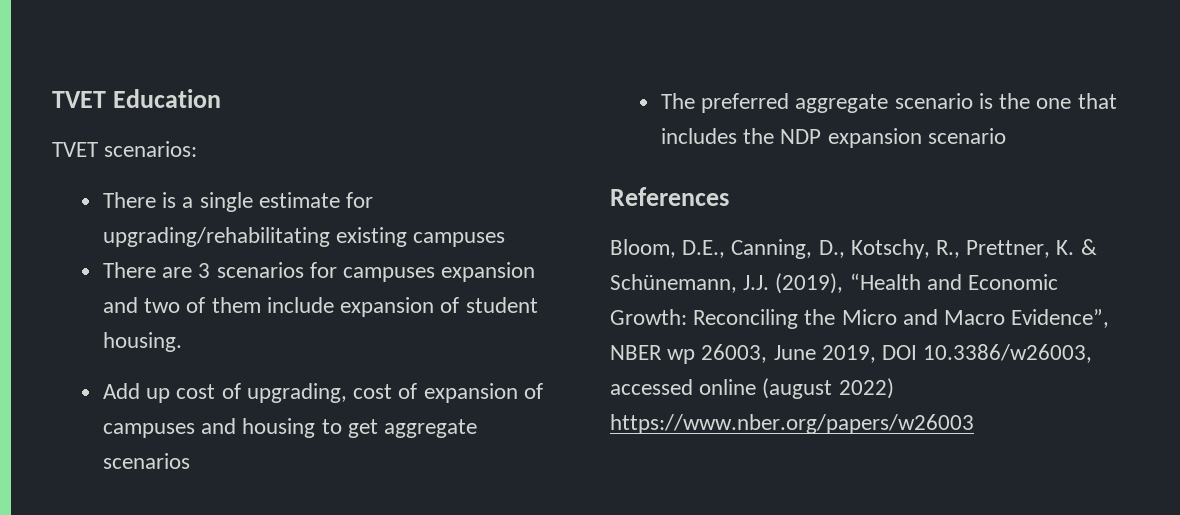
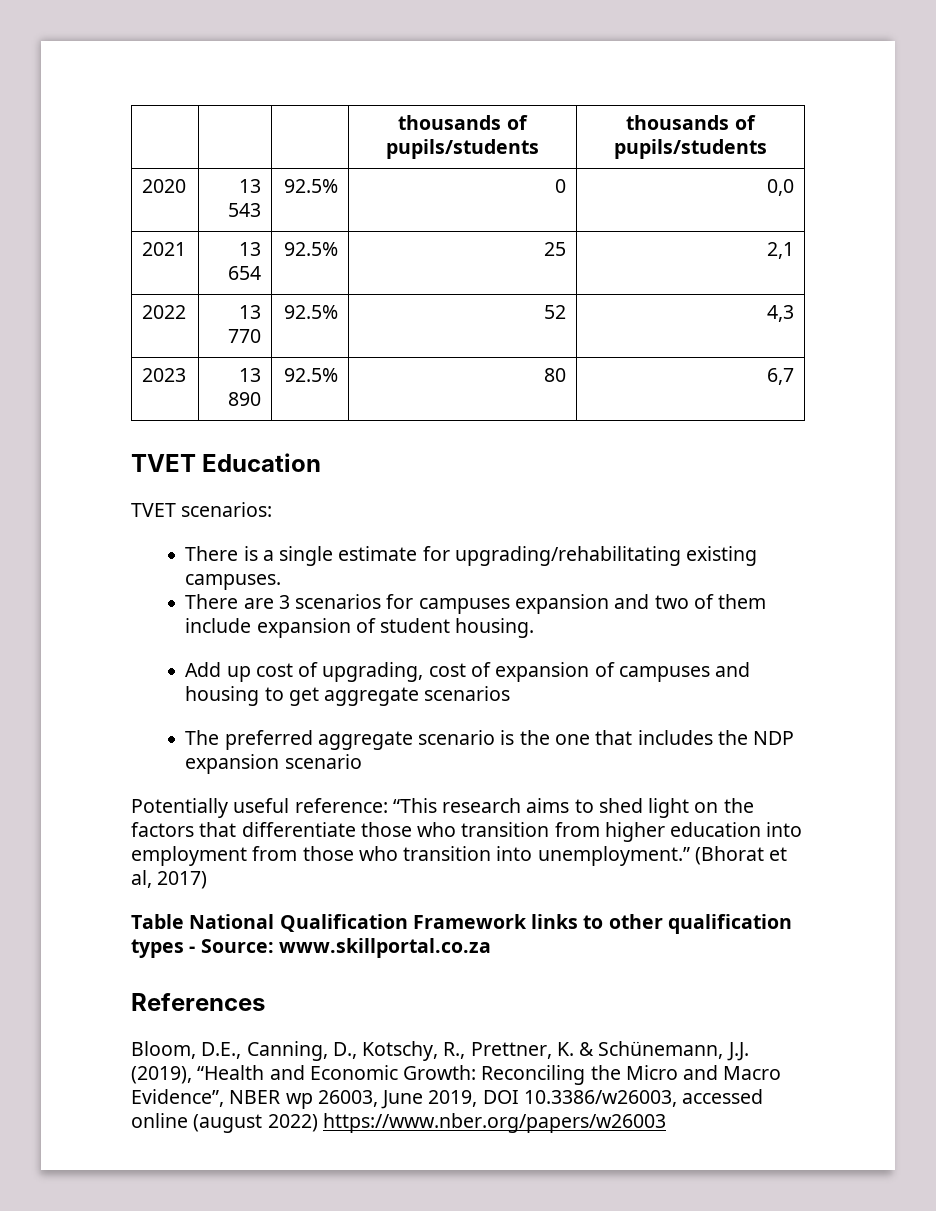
(52, 99) none -> [398,115,528,130] [386,139,539,159] [626,115,756,130] [614,139,767,159] [142,179,187,193] [238,179,261,193] [227,203,261,217] [283,179,338,193] [554,179,566,193] [766,179,794,196] [142,242,187,256] [238,242,261,256] [227,266,261,280] [283,242,338,256] [543,242,566,256] [766,242,794,259] [142,305,187,319] [238,305,261,319] [227,329,261,343] [283,305,338,319] [543,305,566,319] [766,305,794,322] [142,368,187,382] [238,368,261,382] [227,392,261,406] [283,368,338,382] [543,368,566,382] [766,368,794,385] | | | thousands of pupils/students | thousands of pupils/students // 2020 | 13 543 | 92.5% | 0 | 0,0 // 2021 | 13 654 | 92.5% | 25 | 2,1 // 2022 | 13 770 | 92.5% | 52 | 4,3 // 2023 | 13 890 | 92.5% | 80 | 6,7 //
[413,232,506,247] campuses -> [185,574,282,590] campuses.
(1006, 136) none -> [131,798,754,818] [131,822,803,842] [131,846,788,866] [131,870,208,889] [131,914,792,934] [131,938,491,958] // Potentially useful reference: “This research aims to shed light on the factors that differentiate those who transition from higher education into employment from those who transition into unemployment.” (Bhorat et al, 2017) // Table National Qualification Framework links to other qualification types - Source: www.skillportal.co.za

